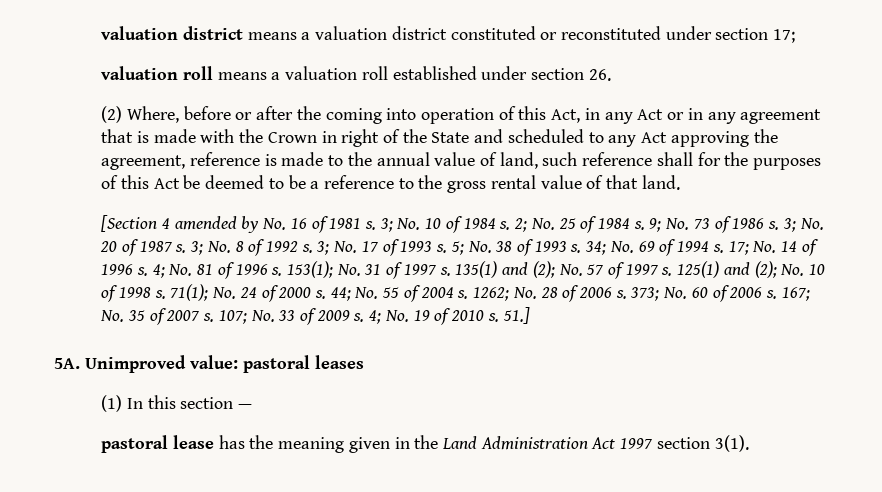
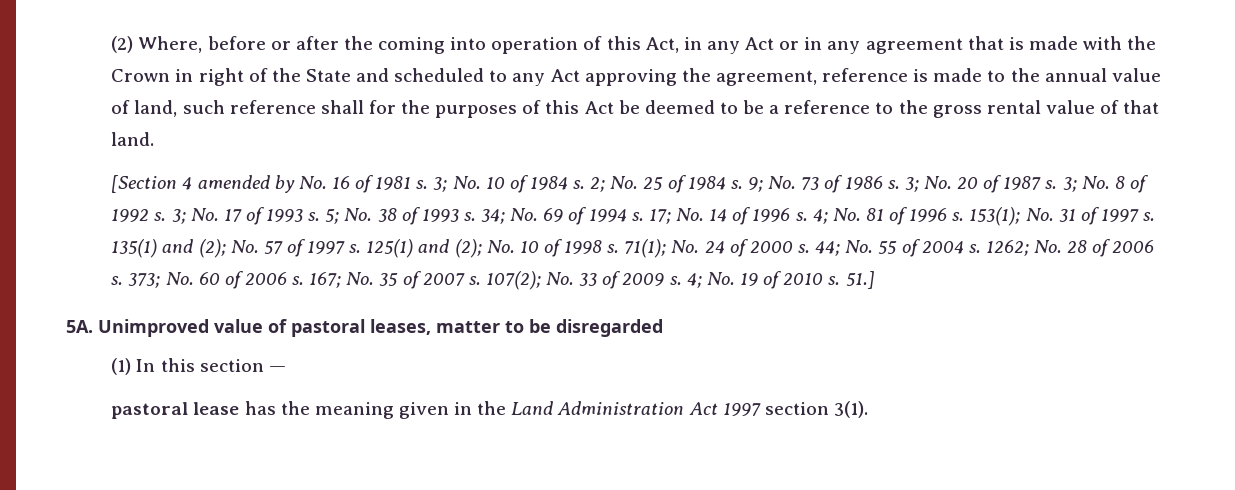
[101,26,796,43] [101,66,611,81] valuation district means a valuation district constituted or reconstituted under section 17; // valuation roll means a valuation roll established under section 26. // -> (111, 44) none
[218,310,247,324] 107; -> [485,271,541,290] 107(2);
[190,355,364,373] value: pastoral leases -> [214,319,663,337] value of pastoral leases, matter to be disregarded

